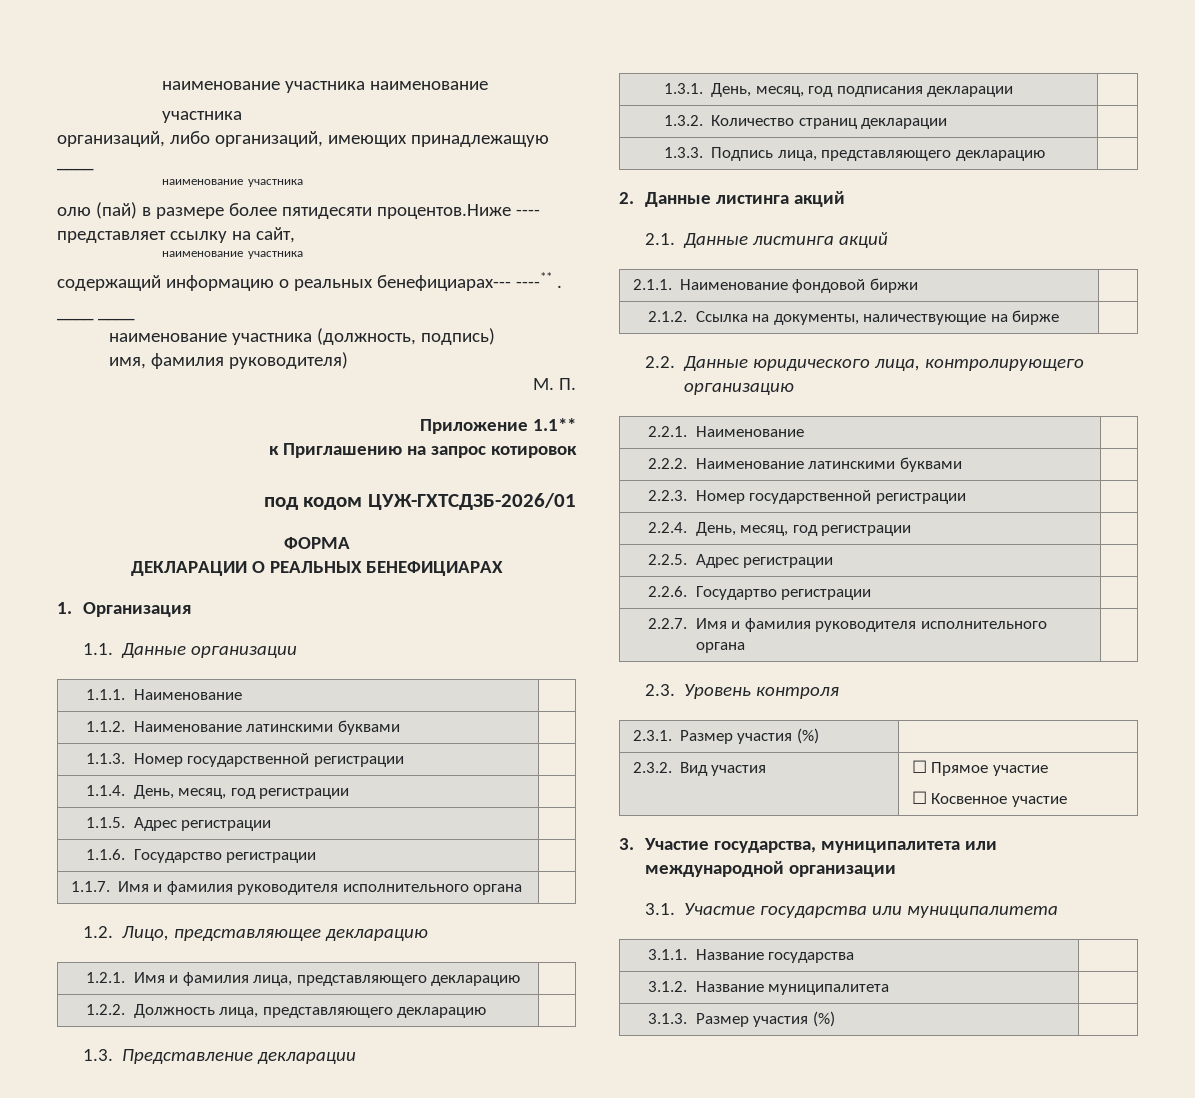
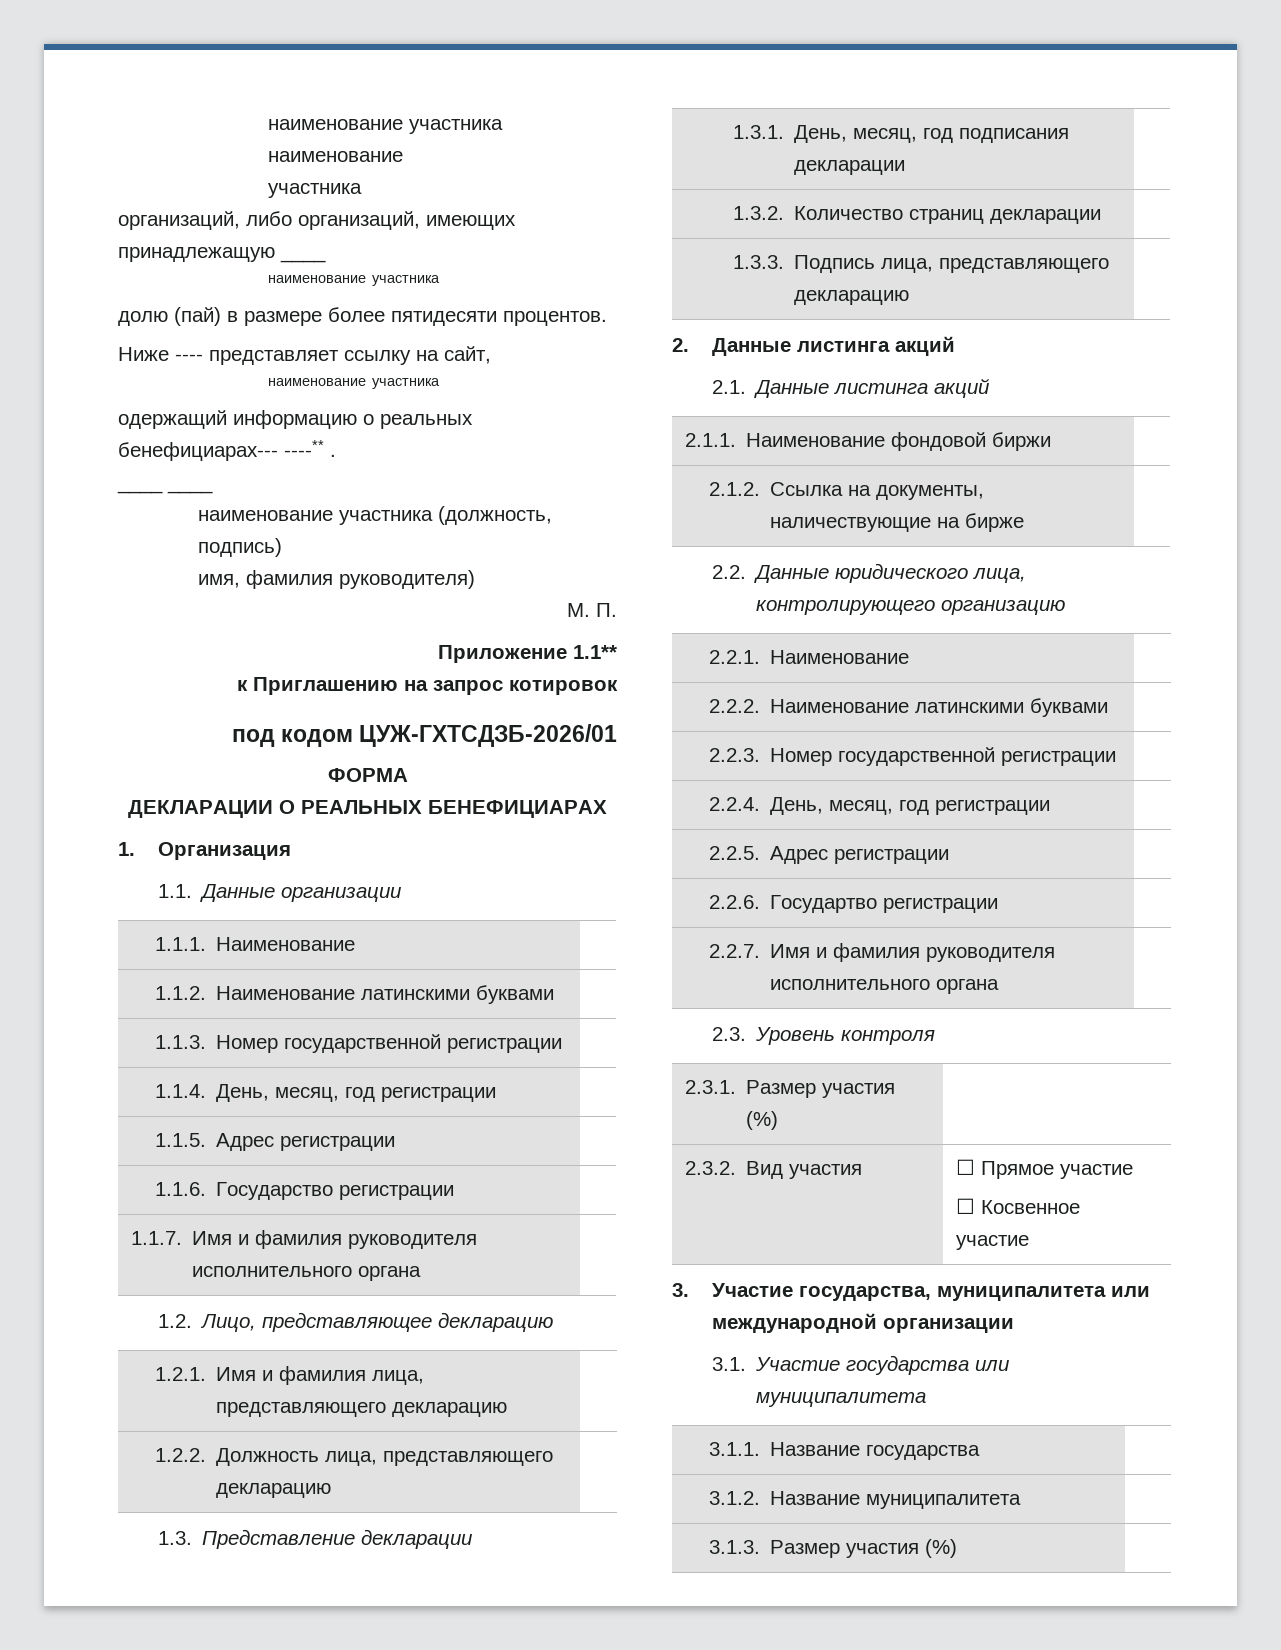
[57,207,91,216] олю -> [118,311,168,326] долю
[376,204,511,219] процентов.Ниже -> [503,311,607,326] [118,347,169,361] процентов. // Ниже
[57,275,161,291] содержащий -> [118,410,227,429] одержащий

